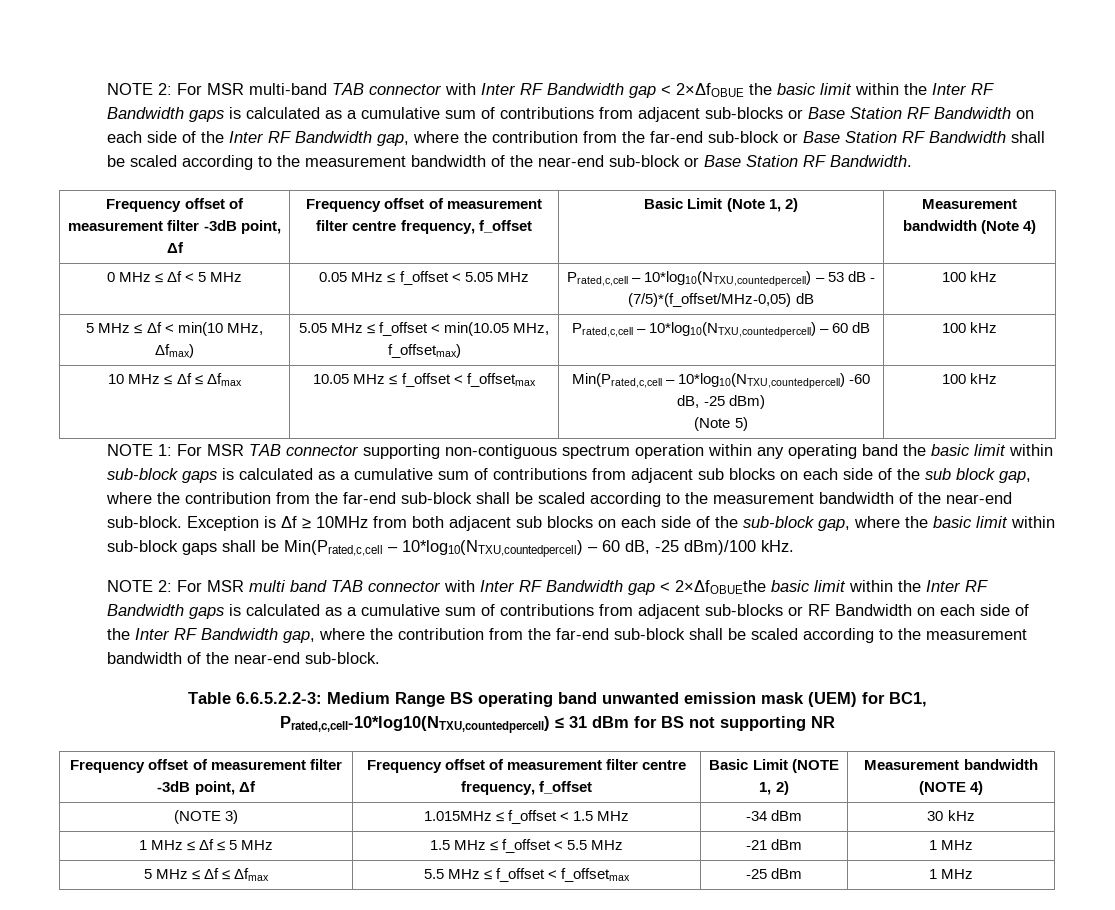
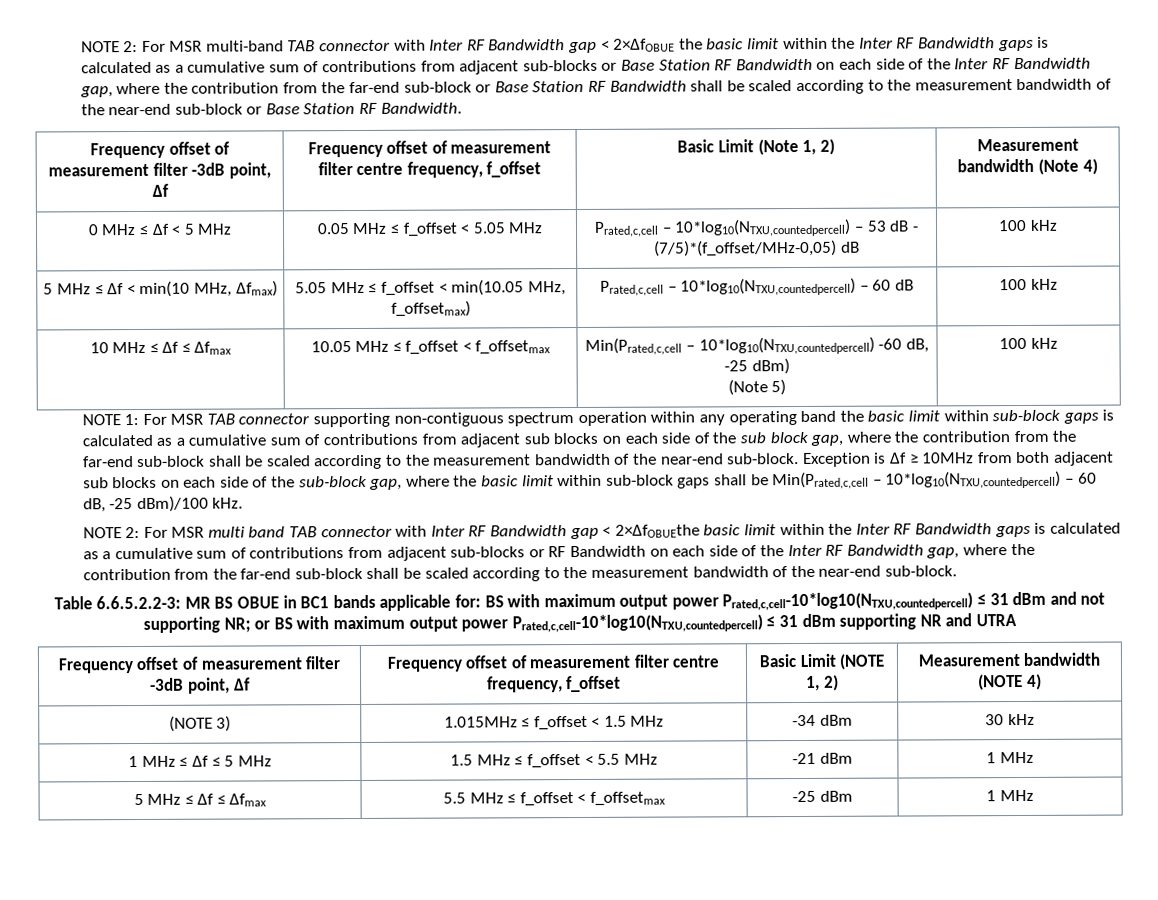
[327,692,927,707] [280,716,715,733] Medium Range BS operating band unwanted emission mask (UEM) for BC1, Prated,c,cell-10*log10(NTXU,countedpercell) ≤ 31 dBm for BS not -> [184,591,1106,611] [143,613,836,633] MR BS OBUE in BC1 bands applicable for: BS with maximum output power Prated,c,cell-10*log10(NTXU,countedpercell) ≤ 31 dBm and not supporting NR; or BS with maximum output power Prated,c,cell-10*log10(NTXU,countedpercell) ≤ 31 dBm
(835, 722) none -> [945,613,1017,627] and UTRA

